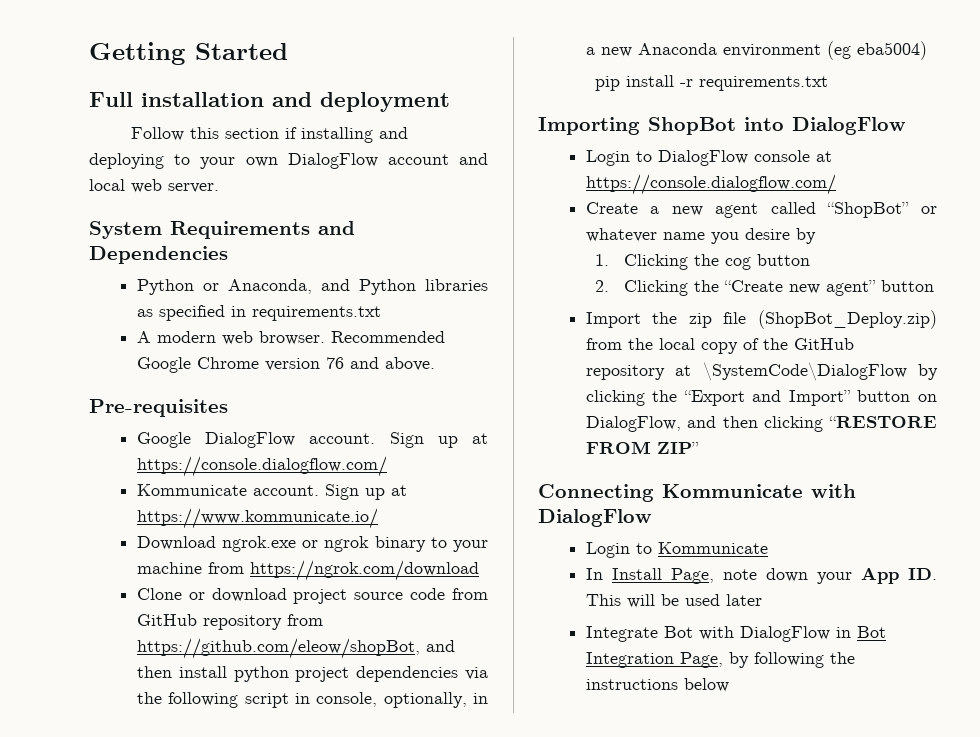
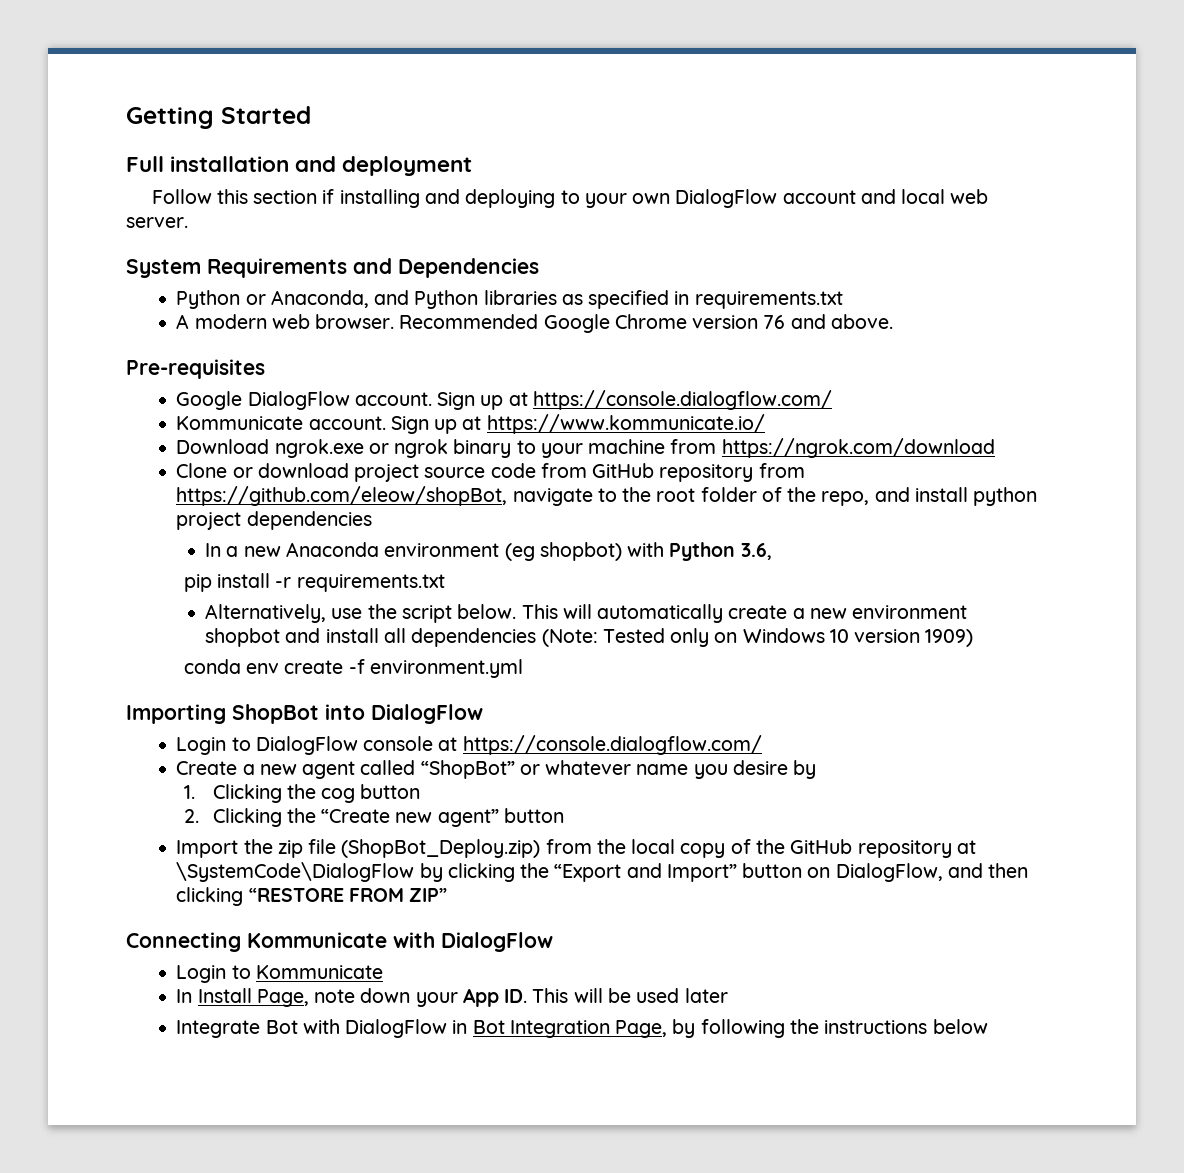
[425,640,455,652] [136,666,488,682] [136,692,488,708] and then install python project dependencies via the following script in console, optionally, in -> [512,487,1038,506] [176,511,372,530] [205,543,222,557] navigate to the root folder of the repo, and install python project dependencies // In
[856,41,927,60] eba5004) -> [539,542,772,561] shopbot) with Python 3.6,
(829, 83) none -> [205,604,968,623] [205,628,974,647] [183,659,523,678] // Alternatively, use the script below. This will automatically create a new environment shopbot and install all dependencies (Note: Tested only on Windows 10 version 1909) // conda env create -f environment.yml

